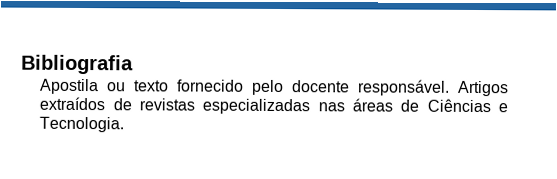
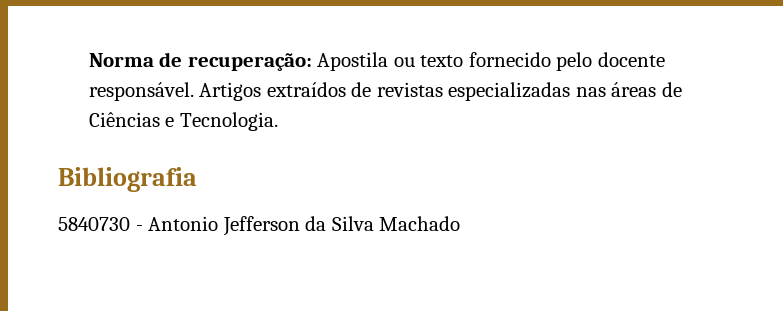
[21,54,134,75] Bibliografia // -> [88,52,312,71] Norma de recuperação:
(125, 124) none -> [58,167,197,192] [58,216,461,236] // Bibliografia // 5840730 - Antonio Jefferson da Silva Machado

